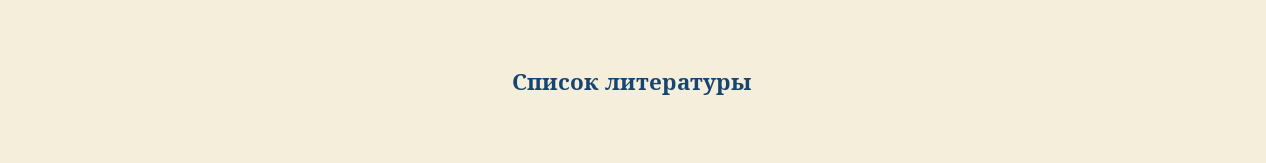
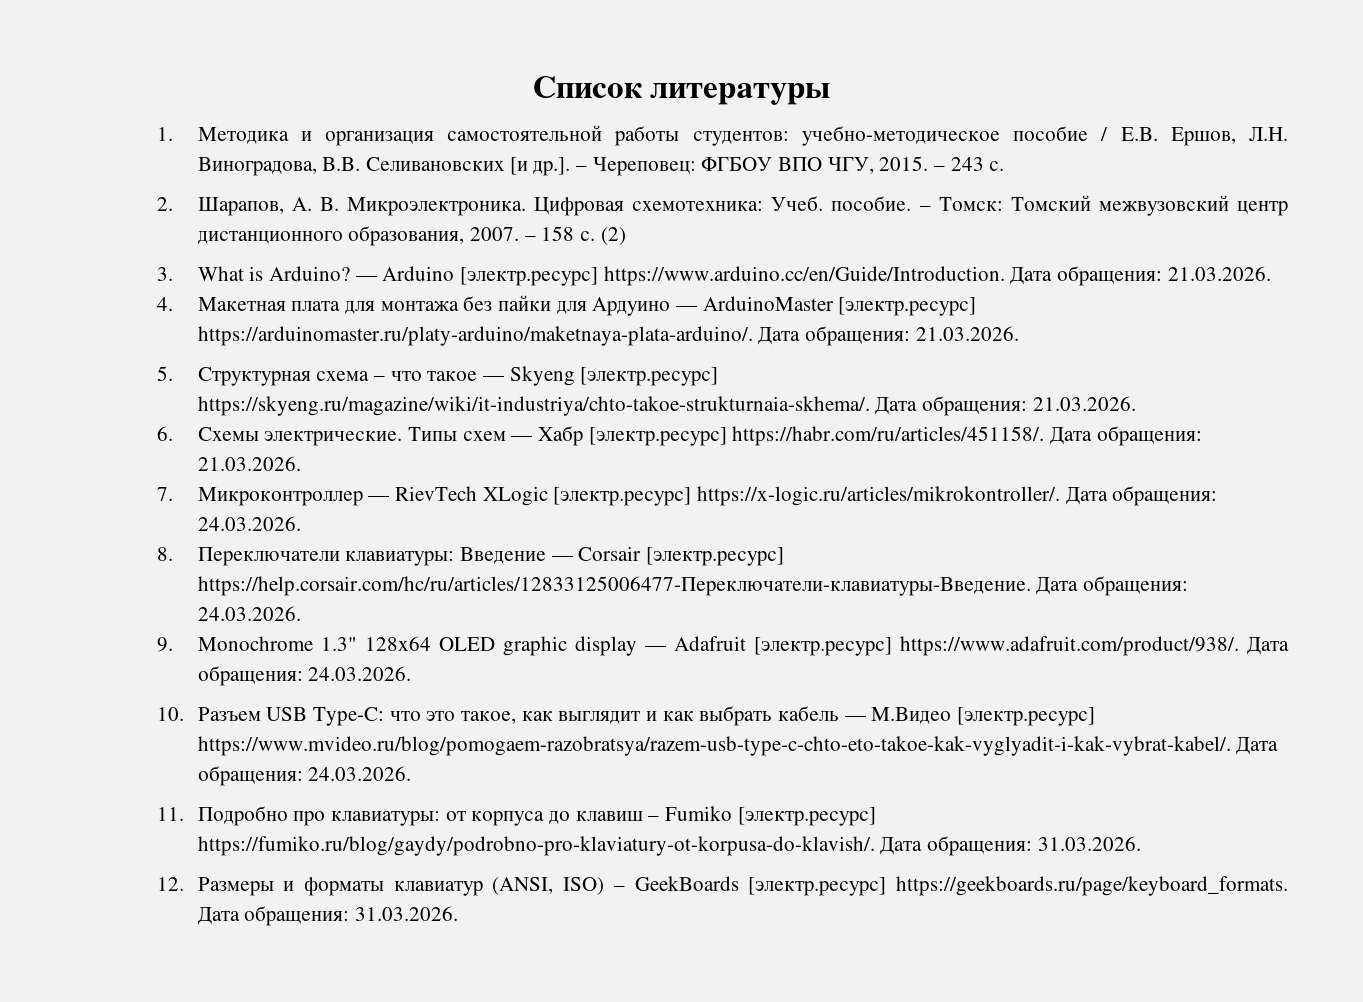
(751, 86) none -> [156,125,1288,146] [197,156,1005,176] [156,195,1288,216] [197,226,626,246] [156,266,1271,286] [156,295,977,316] [197,326,1019,346] [156,366,719,386] [197,396,1136,416] [156,426,1202,446] [197,456,301,471] [156,486,1218,506] [197,516,301,531] [156,546,784,566] [197,576,1188,596] [197,606,301,621] [156,636,1289,656] [197,666,412,686] [156,706,1095,726] [197,736,1279,756] [197,766,412,786] [156,806,876,826] [197,836,1141,856] [156,876,1288,896] [197,906,458,926] // 1. Методика и организация самостоятельной работы студентов: учебно-методическое пособие / Е.В. Ершов, Л.Н. Виноградова, В.В. Селивановских [и др.]. – Череповец: ФГБОУ ВПО ЧГУ, 2015. – 243 с. // 2. Шарапов, А. В. Микроэлектроника. Цифровая схемотехника: Учеб. пособие. – Томск: Томский межвузовский центр дистанционного образования, 2007. – 158 с. (2) // 3. What is Arduino? — Arduino [электр.ресурс] https://www.arduino.cc/en/Guide/Introduction. Дата обращения: 21.03.2026. // 4. Макетная плата для монтажа без пайки для Ардуино — ArduinoMaster [электр.ресурс] https://arduinomaster.ru/platy-arduino/maketnaya-plata-arduino/. Дата обращения: 21.03.2026. // 5. Структурная схема – что такое — Skyeng [электр.ресурс] https://skyeng.ru/magazine/wiki/it-industriya/chto-takoe-strukturnaia-skhema/. Дата обращения: 21.03.2026. // 6. Схемы электрические. Типы схем — Хабр [электр.ресурс] https://habr.com/ru/articles/451158/. Дата обращения: 21.03.2026. // 7. Микроконтроллер — RievTech XLogic [электр.ресурс] https://x-logic.ru/articles/mikrokontroller/. Дата обращения: 24.03.2026. // 8. Переключатели клавиатуры: Введение — Corsair [электр.ресурс] https://help.corsair.com/hc/ru/articles/12833125006477-Переключатели-клавиатуры-Введение. Дата обращения: 24.03.2026. // 9. Monochrome 1.3" 128x64 OLED graphic display — Adafruit [электр.ресурс] https://www.adafruit.com/product/938/. Дата обращения: 24.03.2026. // 10. Разъем USB Type-C: что это такое, как выглядит и как выбрать кабель — М.Видео [электр.ресурс] https://www.mvideo.ru/blog/pomogaem-razobratsya/razem-usb-type-c-chto-eto-takoe-kak-vyglyadit-i-kak-vybrat-kabel/. Дата обращения: 24.03.2026. // 11. Подробно про клавиатуры: от корпуса до клавиш – Fumiko [электр.ресурс] https://fumiko.ru/blog/gaydy/podrobno-pro-klaviatury-ot-korpusa-do-klavish/. Дата обращения: 31.03.2026. // 12. Размеры и форматы клавиатур (ANSI, ISO) – GeekBoards [электр.ресурс] https://geekboards.ru/page/keyboard_formats. Дата обращения: 31.03.2026.

